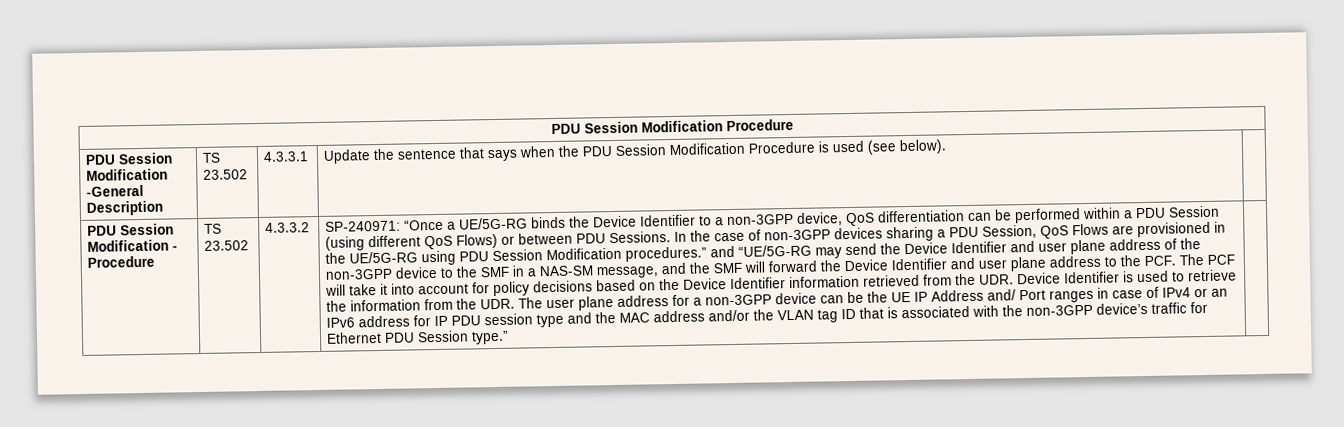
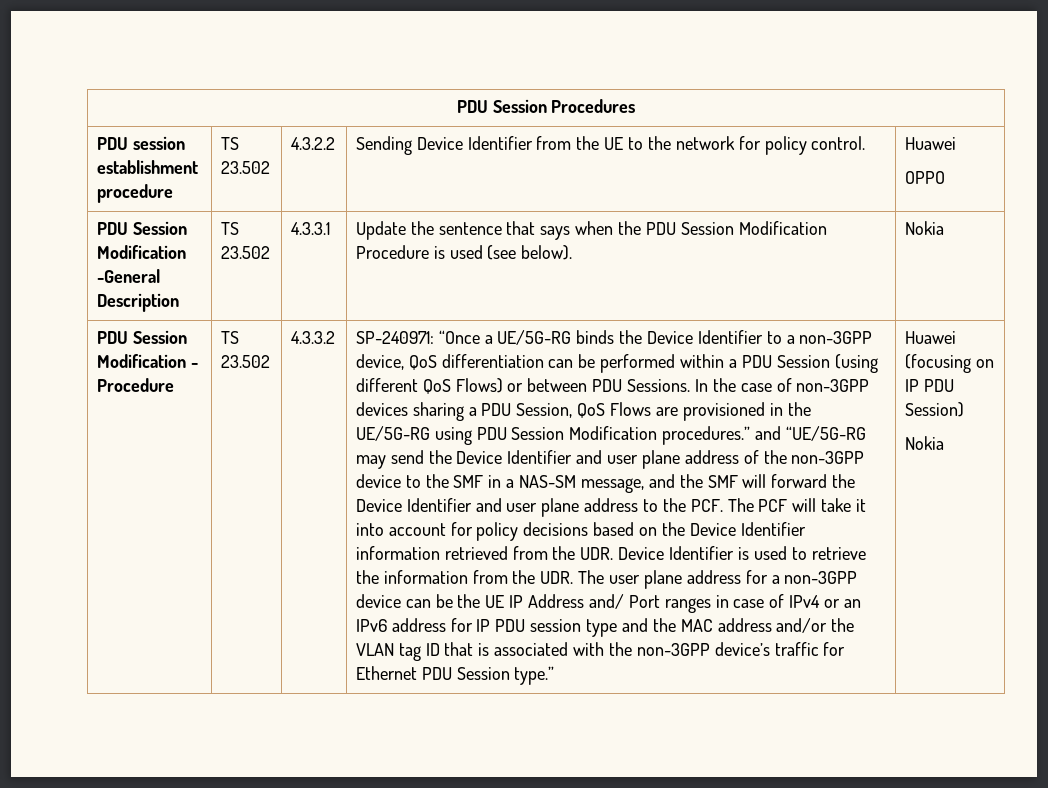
[550,118,794,135] PDU Session Modification Procedure -> [456,99,636,113] [96,136,185,150] [96,160,198,174] [96,184,173,203] [220,137,239,150] [220,161,270,174] [290,137,335,150] [355,136,866,155] [904,137,956,150] [904,171,945,184] PDU Session Procedures // PDU session establishment procedure | TS 23.502 | 4.3.2.2 | Sending Device Identifier from the UE to the network for policy control. | Huawei // OPPO
(948, 147) none -> [904,221,944,235] Nokia
(510, 337) none -> [904,331,956,344] [904,354,994,373] [904,379,954,392] [904,402,964,417] [904,436,944,450] Huawei (focusing on IP PDU Session) // Nokia

